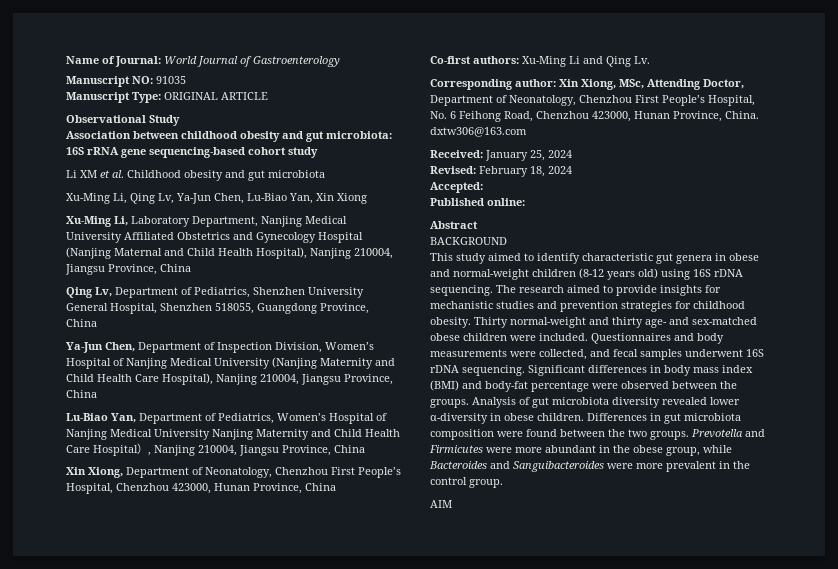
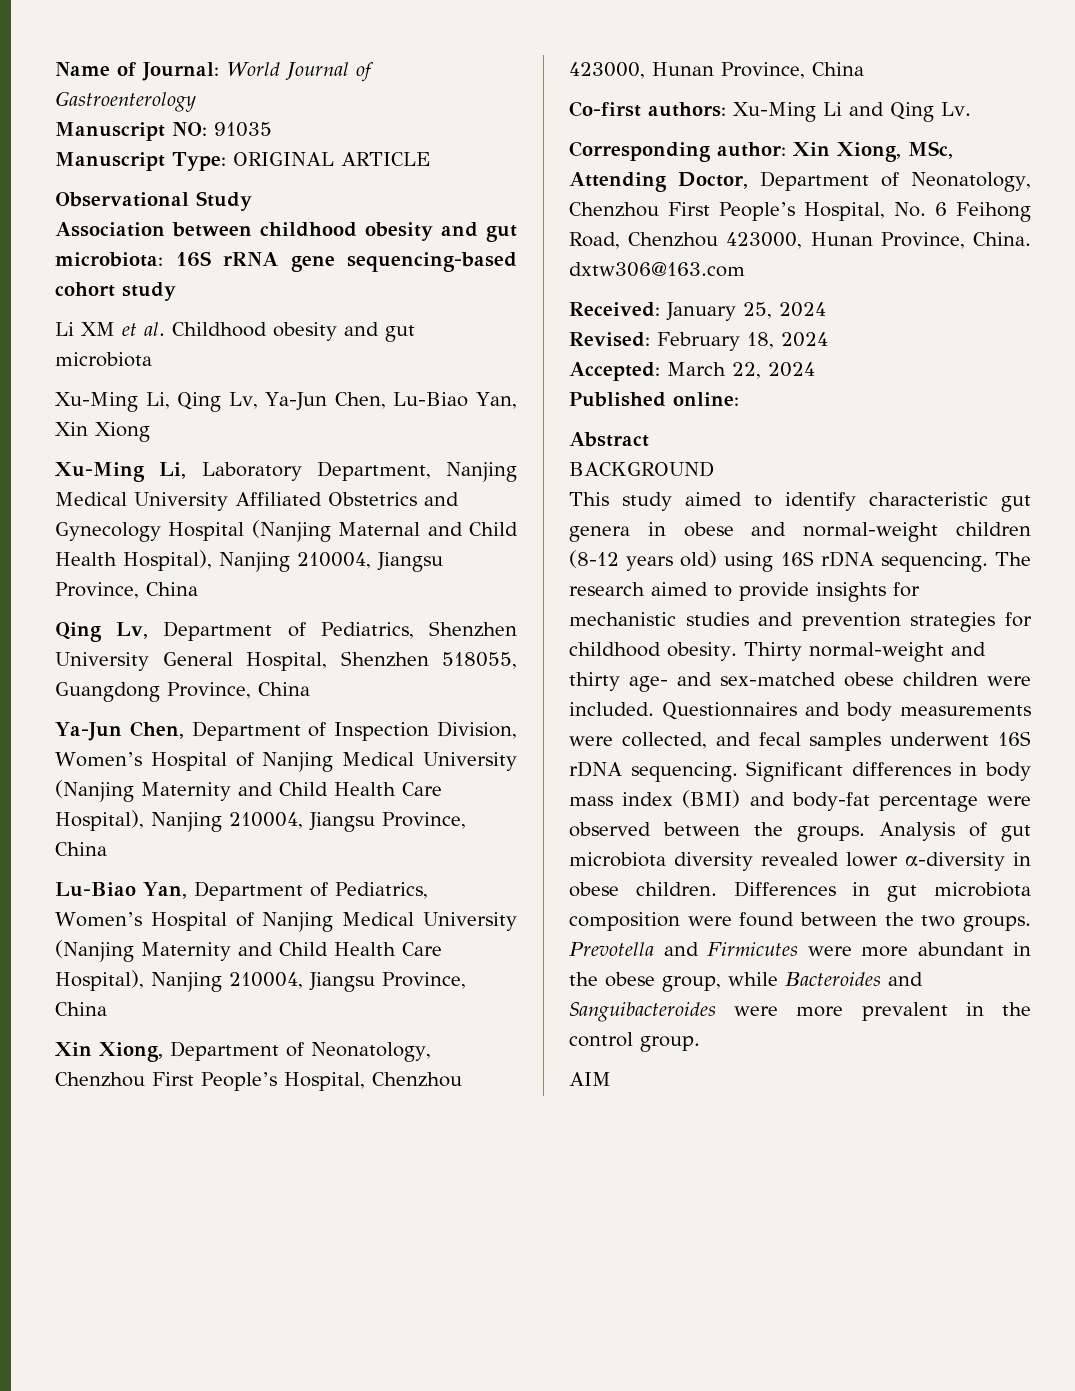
[212,429,400,440] [66,443,151,456] Nanjing Maternity and Child Health Care Hospital）, -> [55,940,442,962] [55,970,144,991] (Nanjing Maternity and Child Health Care Hospital),
(483, 187) none -> [667,362,815,379] March 22, 2024

